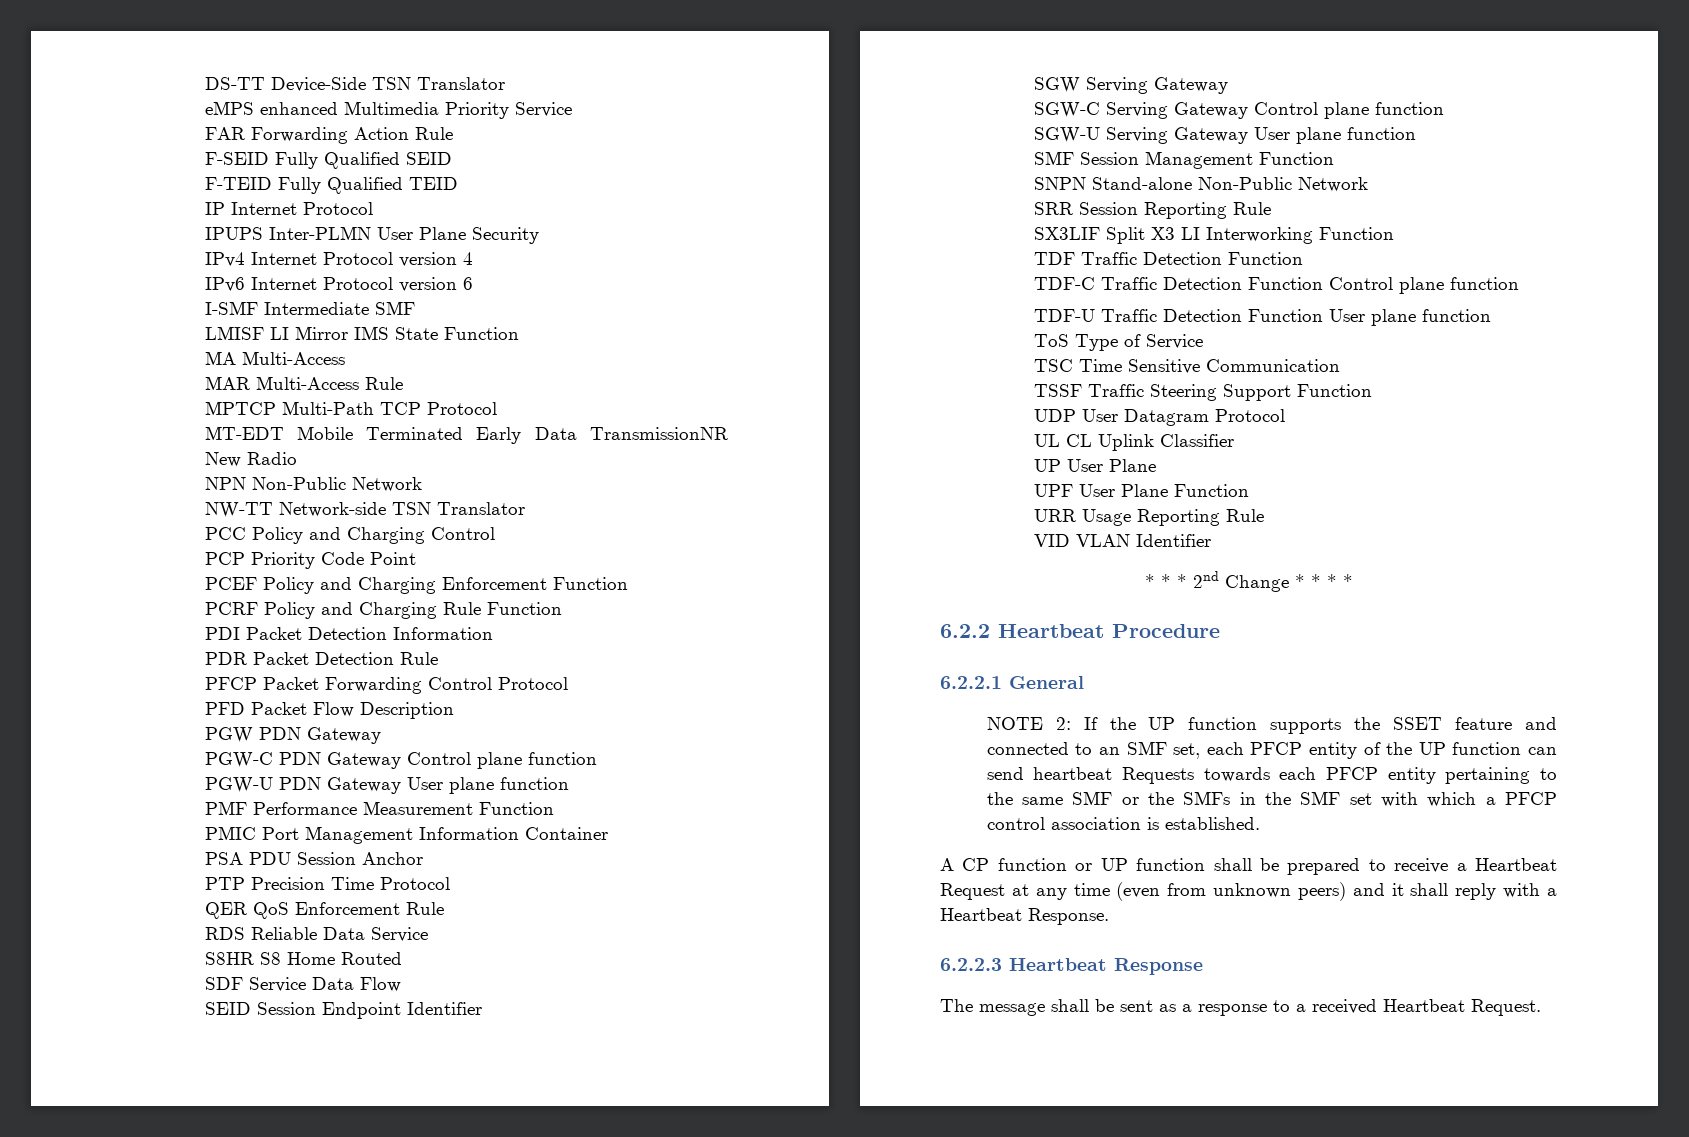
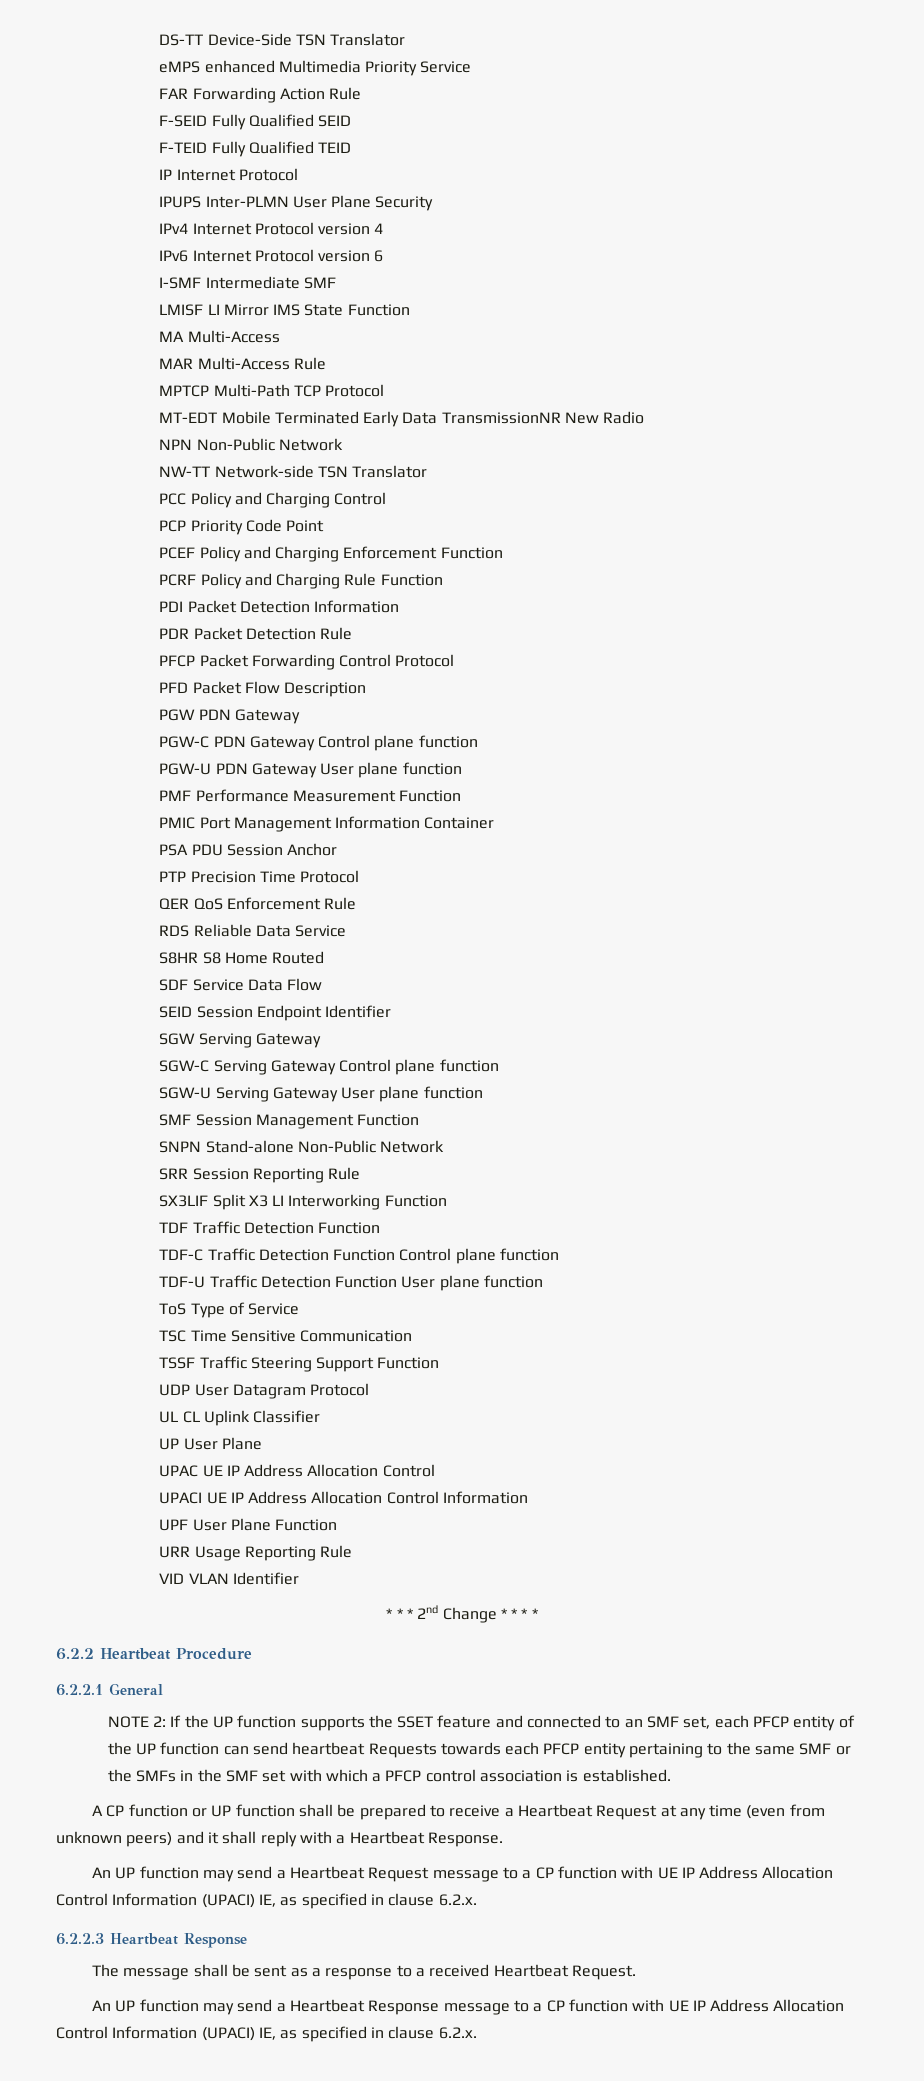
(1156, 465) none -> [159,1464,435,1477] [159,1491,529,1504] // UPAC UE IP Address Allocation Control // UPACI UE IP Address Allocation Control Information
(1109, 916) none -> [92,1866,834,1882] [56,1893,477,1909] // An UP function may send a Heartbeat Request message to a CP function with UE IP Address Allocation Control Information (UPACI) IE, as specified in clause 6.2.x.
(1541, 1007) none -> [92,1999,845,2015] [56,2026,477,2042] // An UP function may send a Heartbeat Response message to a CP function with UE IP Address Allocation Control Information (UPACI) IE, as specified in clause 6.2.x.

